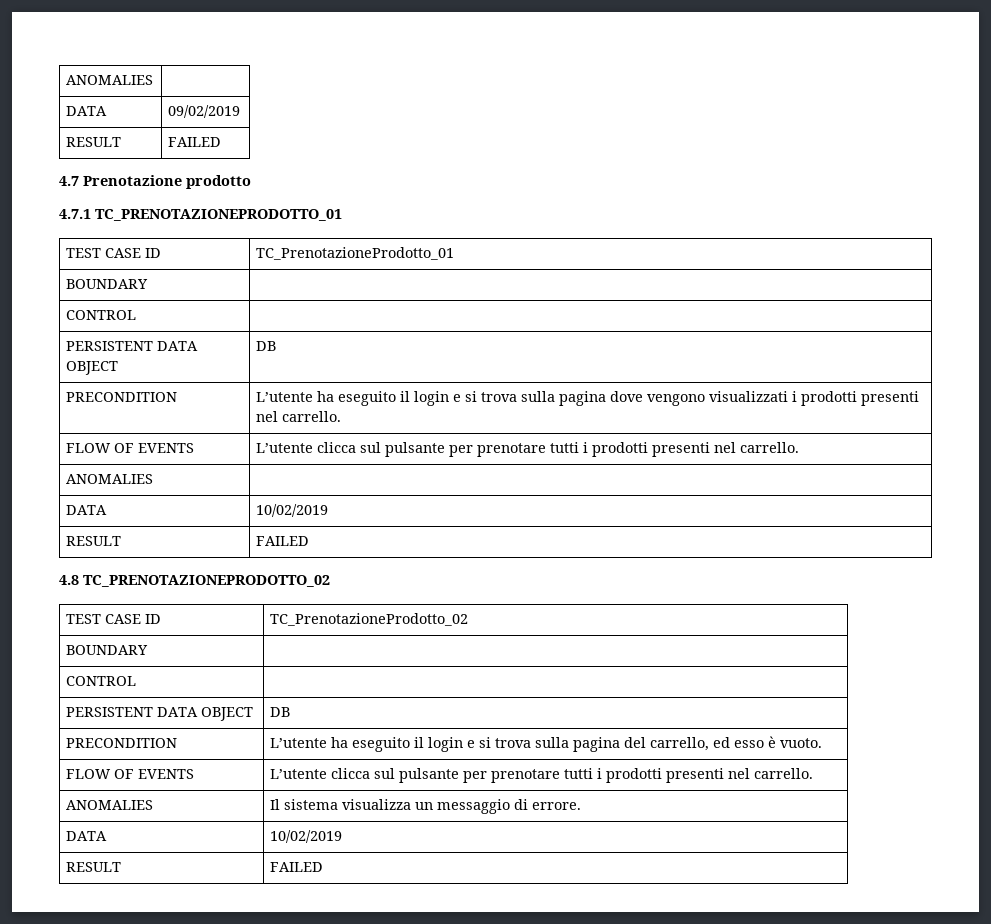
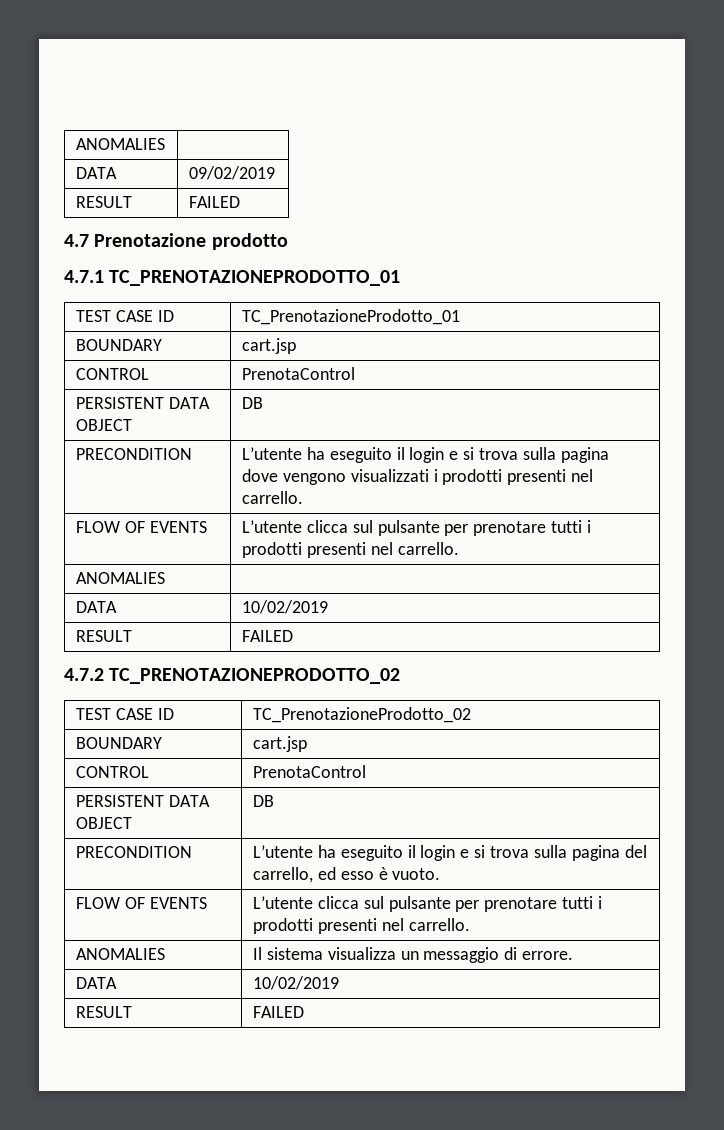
[66,310,137,320] // CONTROL | -> [241,338,296,354] [75,368,149,380] [241,367,355,380] cart.jsp // CONTROL | PrenotaControl
[59,575,79,585] 4.8 -> [64,668,104,681] 4.7.2
[66,676,137,686] // CONTROL | -> [252,736,307,752] [75,766,149,778] [252,765,366,778] cart.jsp // CONTROL | PrenotaControl

